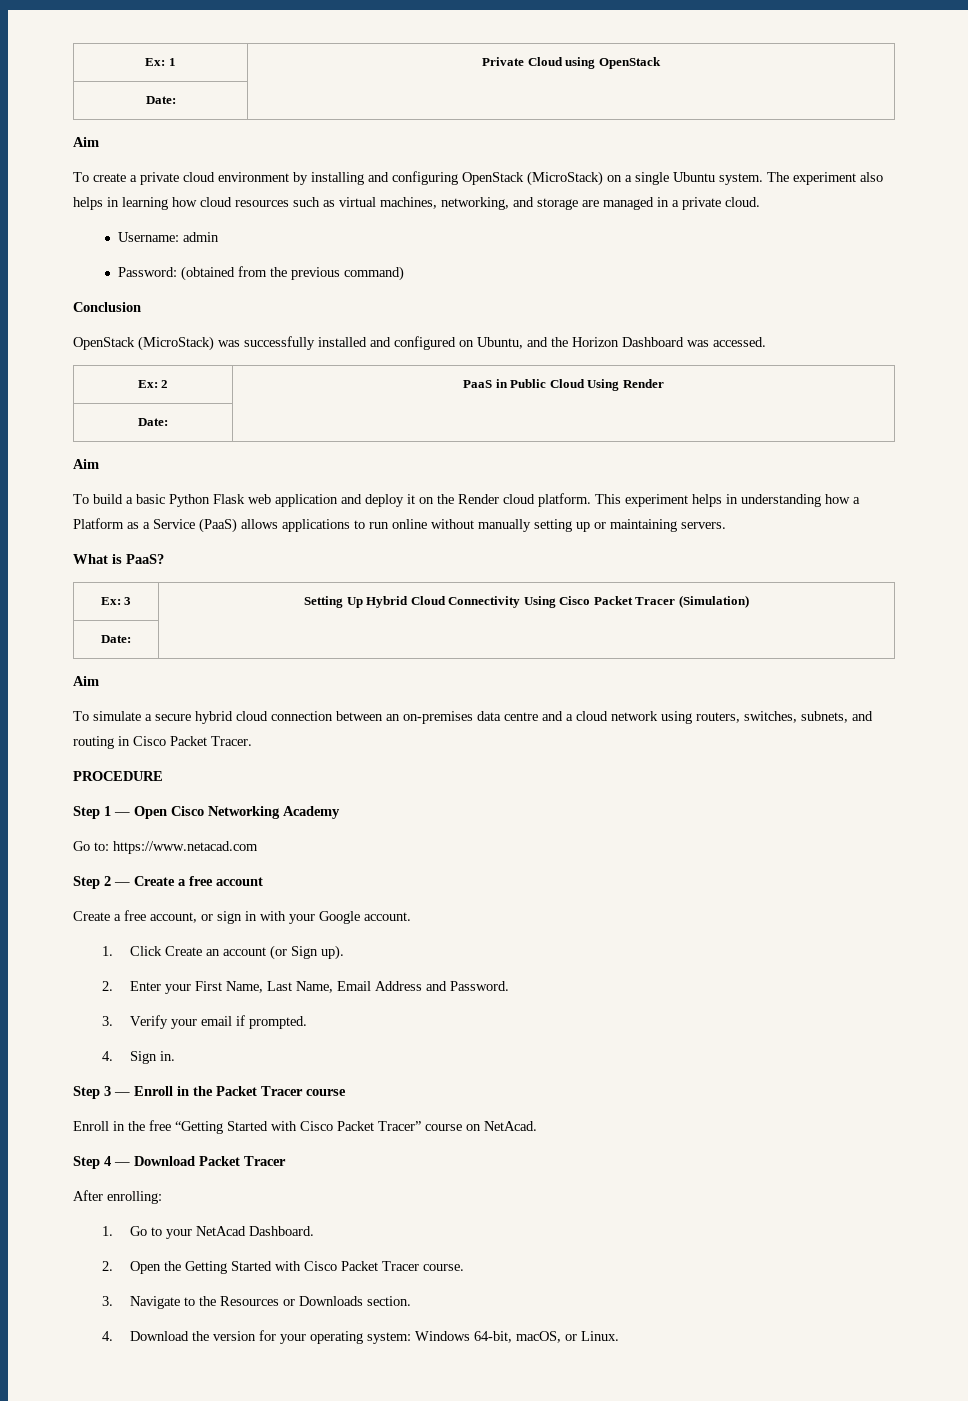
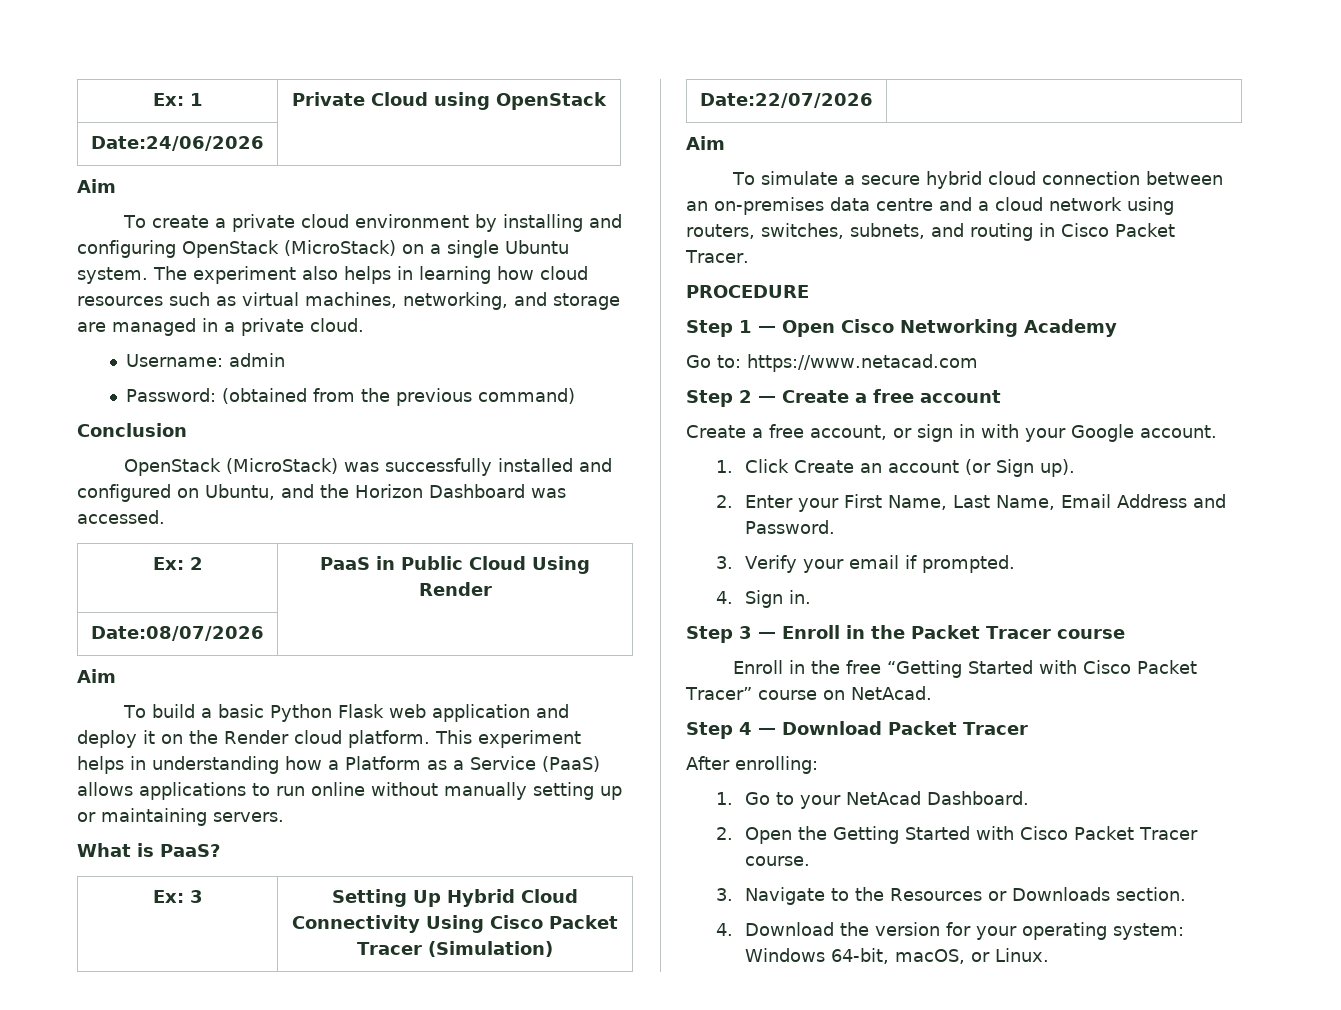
[145,96,176,104] Date: -> [91,136,264,151] Date:24/06/2026
[138,418,168,426] Date: -> [91,626,264,641] Date:08/07/2026
[101,635,131,643] Date: -> [700,93,873,108] Date:22/07/2026

